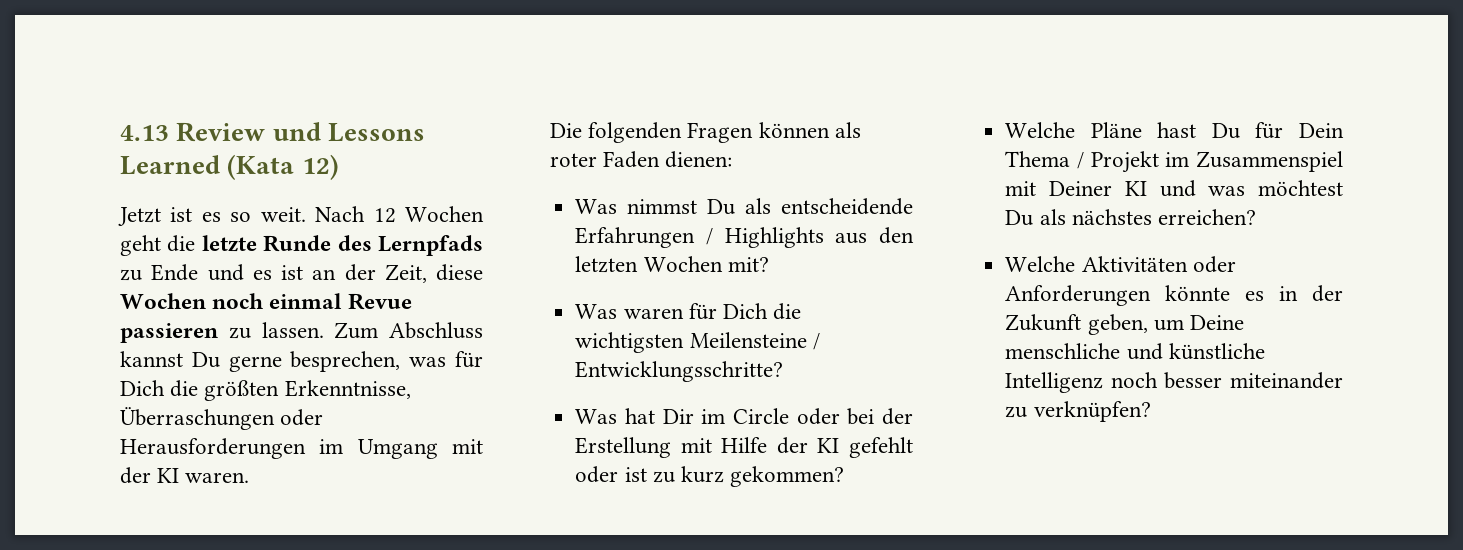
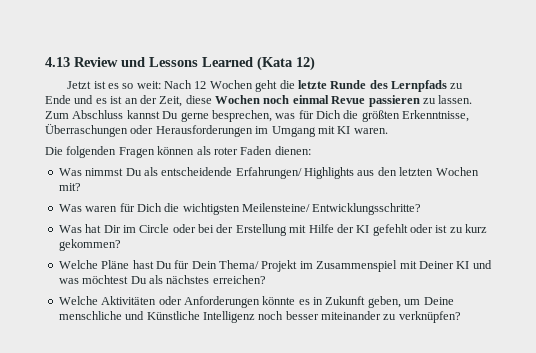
[260,207,306,222] weit. -> [136,81,161,89] weit:
[120,467,151,484] der -> (335, 130) none
[575,227,713,248] Erfahrungen / -> [235,167,302,179] Erfahrungen/
[689,332,820,350] Meilensteine / -> [242,203,310,212] Meilensteine/
[1005,151,1084,169] Thema / -> [219,260,259,269] Thema/
[1312,285,1343,302] der -> (323, 301) none
[1168,343,1265,360] künstliche -> [146,311,200,320] Künstliche

